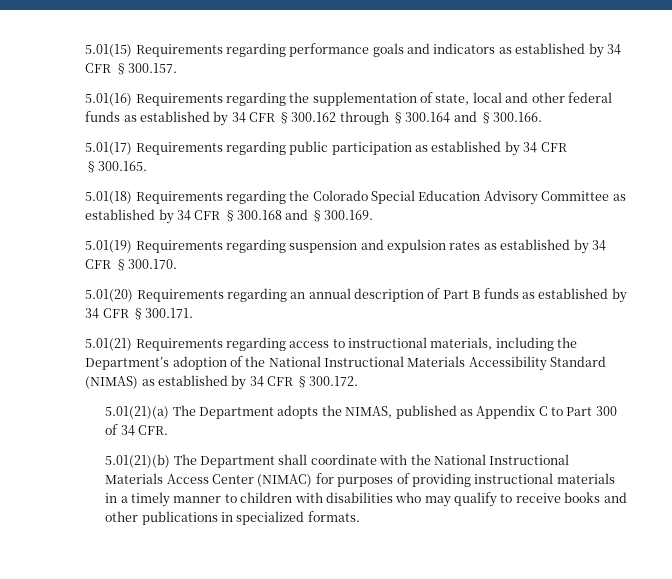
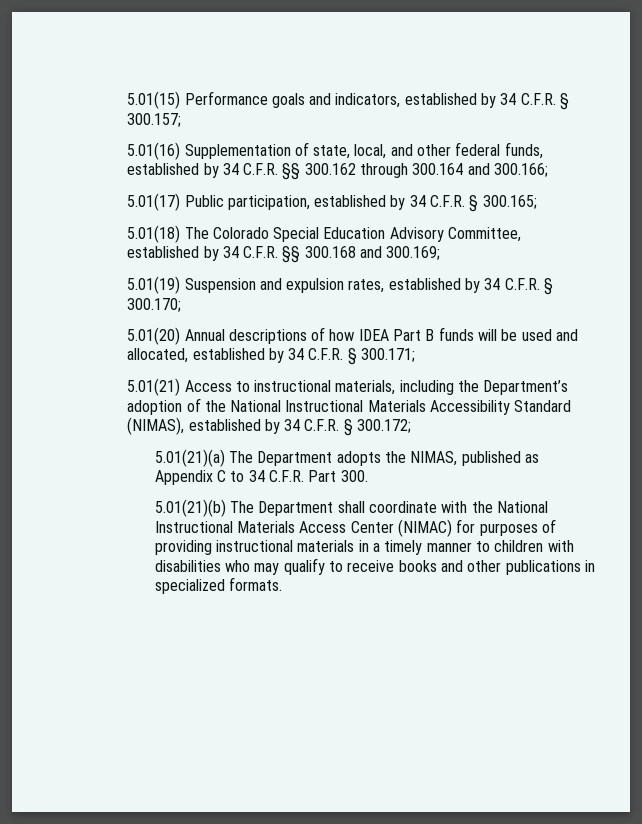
[135,43,621,58] [85,63,177,75] [85,92,417,106] Requirements regarding performance goals and indicators as established by 34 CFR §300.157. // 5.01(16) Requirements regarding the supplementation -> [184,91,570,110] [127,113,182,127] [127,142,291,160] Performance goals and indicators, established by 34 C.F.R. § 300.157; // 5.01(16) Supplementation
[472,92,502,103] local -> [354,144,387,159] local,
[85,111,542,126] [85,141,567,156] [85,161,148,173] [85,190,310,204] funds as established by 34 CFR §300.162 through §300.164 and §300.166. // 5.01(17) Requirements regarding public participation as established by 34 CFR §300.165. // 5.01(18) Requirements regarding the -> [504,142,543,159] [127,163,549,180] [127,193,537,212] [127,225,209,243] funds, established by 34 C.F.R. §§ 300.162 through 300.164 and 300.166; // 5.01(17) Public participation, established by 34 C.F.R. § 300.165; // 5.01(18) The
[541,191,626,201] [85,209,374,224] [85,239,606,254] [85,259,177,271] [85,288,627,303] [85,308,193,320] [85,337,330,351] Committee as established by 34 CFR §300.168 and §300.169. // 5.01(19) Requirements regarding suspension and expulsion rates as established by 34 CFR §300.170. // 5.01(20) Requirements regarding an annual description of Part B funds as established by 34 CFR §300.171. // 5.01(21) Requirements regarding access -> [448,227,522,242] [127,246,441,263] [127,276,554,295] [127,298,182,312] [127,327,579,345] [127,348,416,365] [127,378,232,396] Committee, established by 34 C.F.R. §§ 300.168 and 300.169; // 5.01(19) Suspension and expulsion rates, established by 34 C.F.R. § 300.170; // 5.01(20) Annual descriptions of how IDEA Part B funds will be used and allocated, established by 34 C.F.R. § 300.171; // 5.01(21) Access
[85,375,359,390] (NIMAS) as established by 34 CFR §300.172. -> [127,417,412,436] (NIMAS), established by 34 C.F.R. § 300.172;
[566,406,617,416] [105,424,169,436] Part 300 of 34 CFR. -> [248,470,368,482] 34 C.F.R. Part 300.

